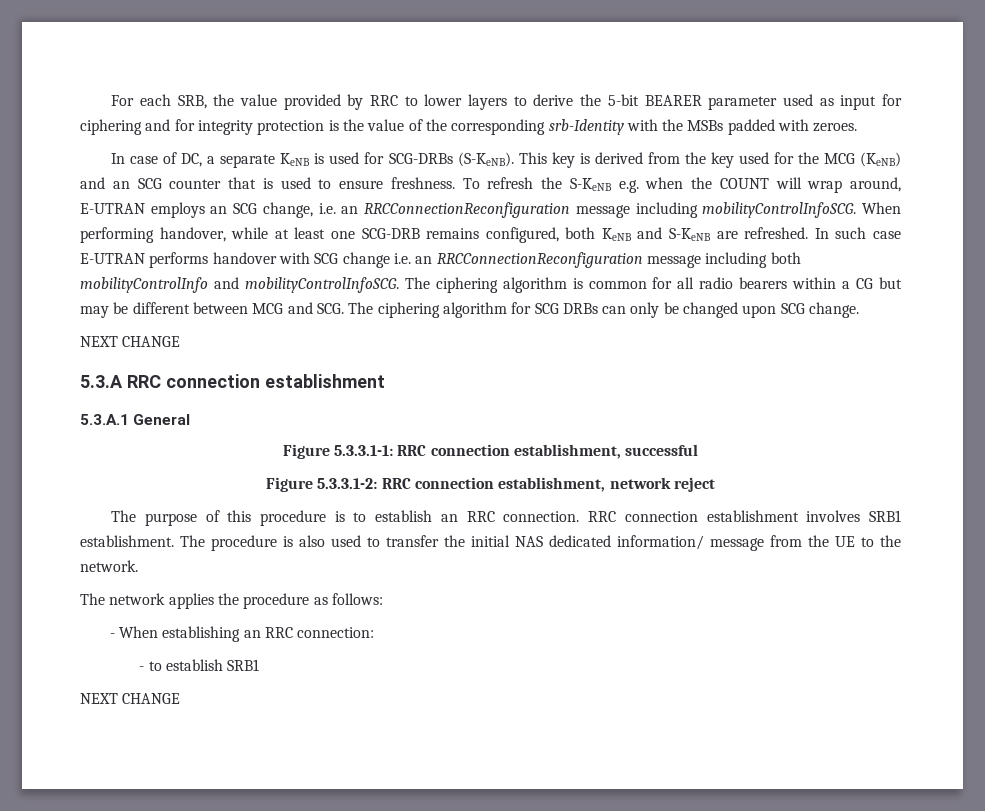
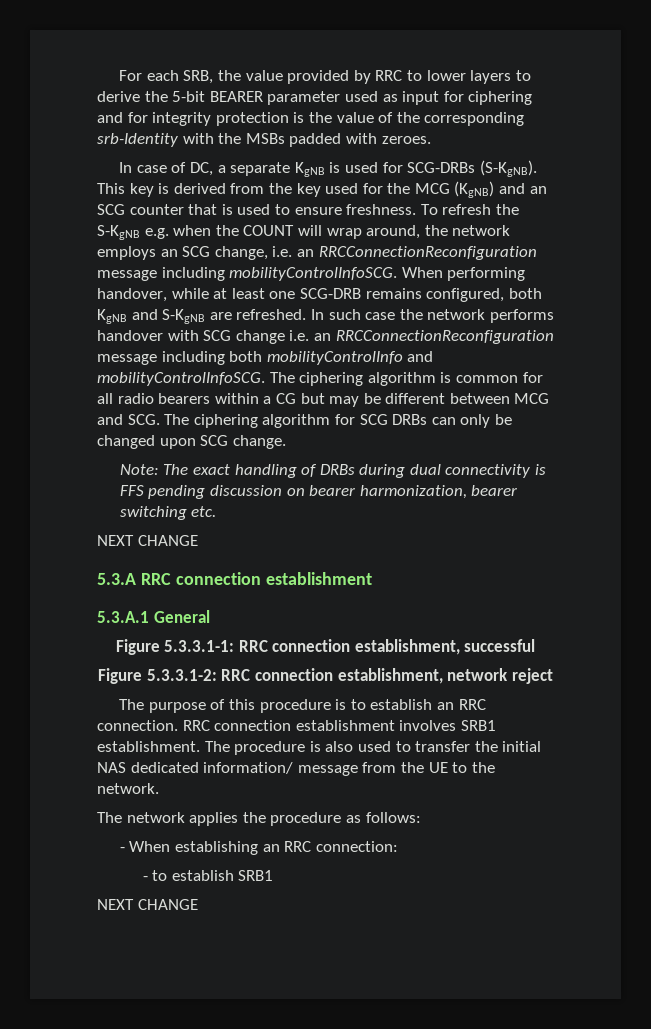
[280,153,311,166] KeNB -> [294,162,325,177] KgNB
[457,152,514,167] (S-KeNB). -> [479,160,537,177] (S-KgNB).
[860,152,902,167] (KeNB) -> [454,181,495,198] (KgNB)
[569,178,612,191] S-KeNB -> [97,225,140,240] S-KgNB
[80,203,145,214] E-UTRAN -> [424,225,511,236] the network
[601,227,712,241] KeNB and S-KeNB -> [97,309,206,324] KgNB and S-KgNB
[80,253,145,264] E-UTRAN -> [399,309,486,320] the network
(860, 310) none -> [119,464,547,478] [119,485,518,499] [119,506,217,520] // Note: The exact handling of DRBs during dual connectivity is FFS pending discussion on bearer harmonization, bearer switching etc.

